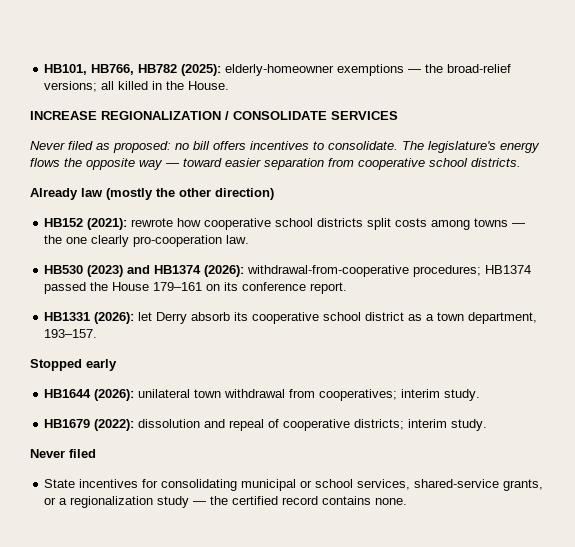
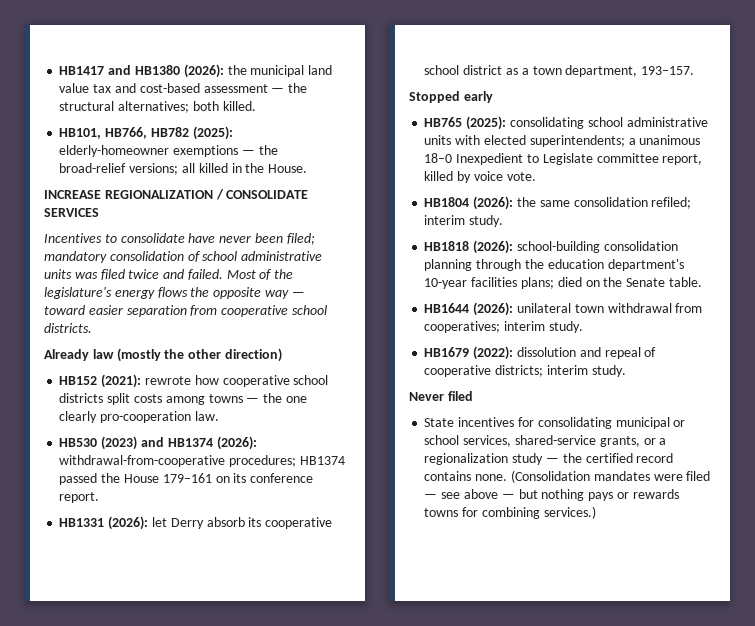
(44, 69) none -> [59,64,333,78] [59,83,308,93] [59,101,256,113] HB1417 and HB1380 (2026): the municipal land value tax and cost-based assessment — the structural alternatives; both killed. //
[30,141,424,153] Never filed as proposed: no bill offers incentives to consolidate. The -> [44,233,315,245] [44,251,323,263] [44,269,294,280] Incentives to consolidate have never been filed; mandatory consolidation of school administrative units was filed twice and failed. Most of the
(117, 365) none -> [424,116,708,130] [424,135,701,147] [424,153,703,165] [424,171,536,183] [424,196,692,210] [424,215,504,227] [424,240,678,254] [424,259,684,271] [424,277,702,289] // HB765 (2025): consolidating school administrative units with elected superintendents; a unanimous 18–0 Inexpedient to Legislate committee report, killed by voice vote. // HB1804 (2026): the same consolidation refiled; interim study. // HB1818 (2026): school-building consolidation planning through the education department's 10-year facilities plans; died on the Senate table.
(408, 501) none -> [510,470,711,483] [424,489,679,501] [424,506,596,519] (Consolidation mandates were filed — see above — but nothing pays or rewards towns for combining services.)

